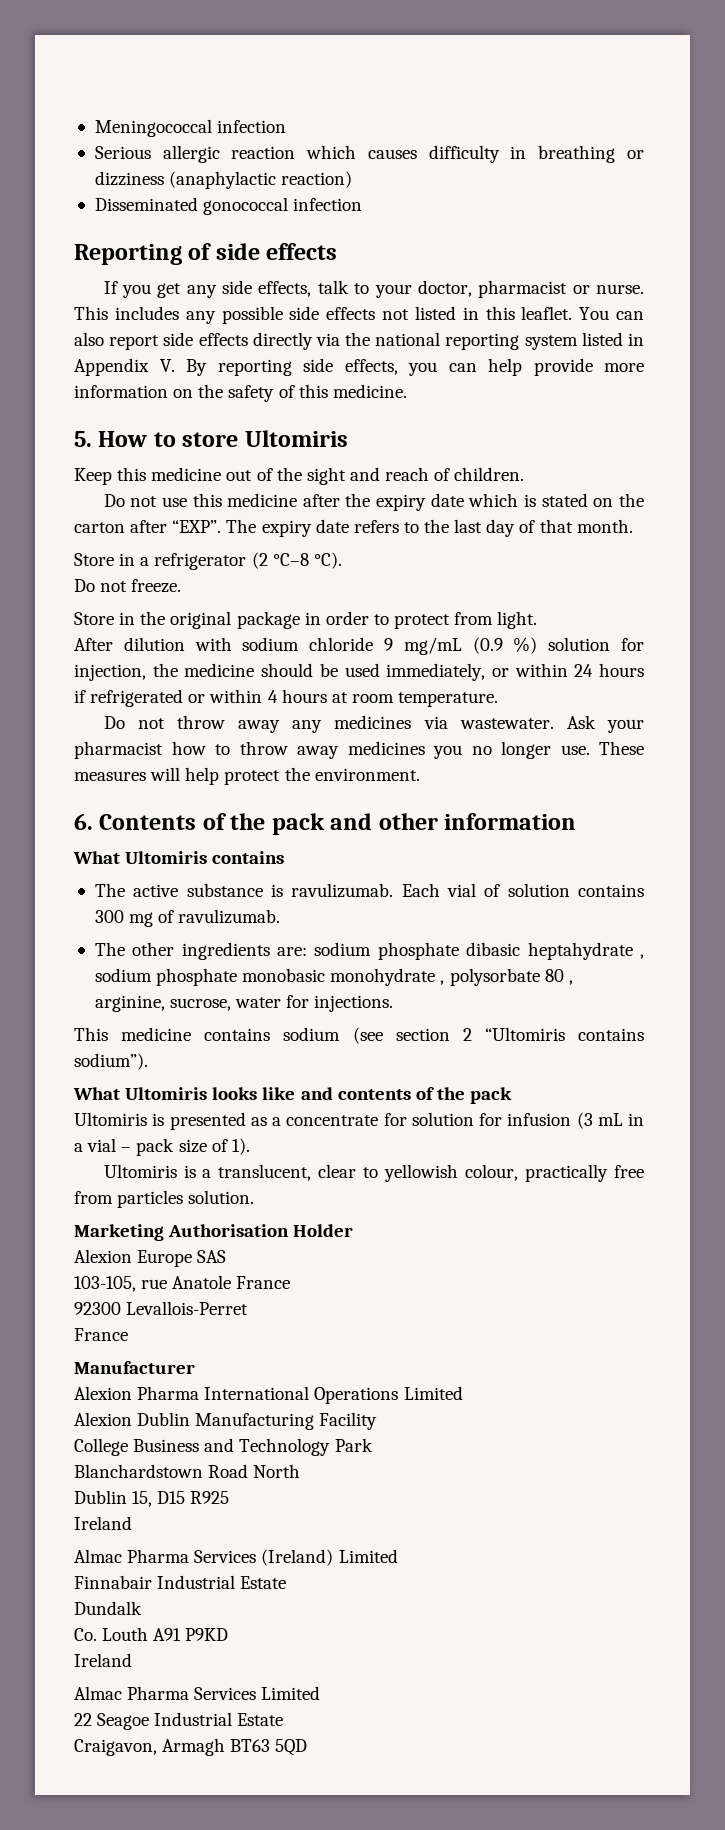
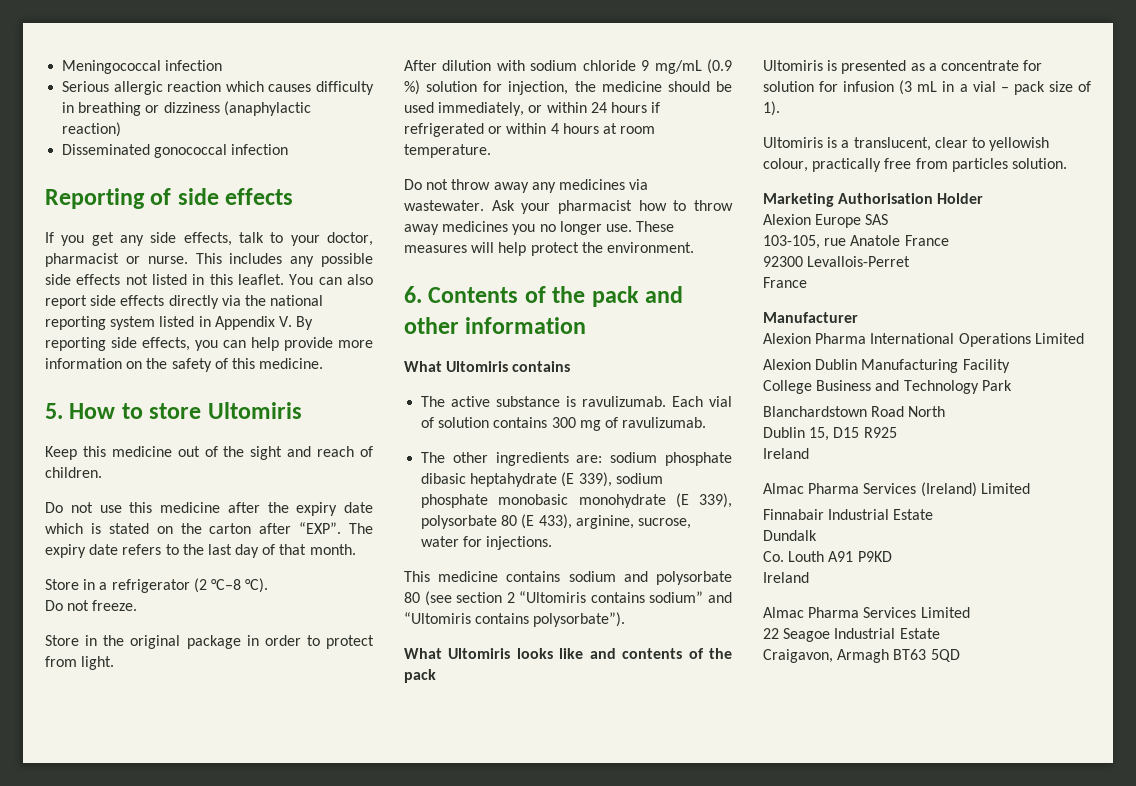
[640,954,644,959] , -> [561,472,612,487] (E 339),
[440,968,573,986] , polysorbate 80 , -> [675,493,732,508] [421,514,572,529] (E 339), polysorbate 80 (E 433),
(341, 1034) none -> [623,571,732,585] [404,592,420,603] and polysorbate 80
[74,1053,148,1070] sodium”). -> [649,591,732,603] [404,612,626,627] sodium” and “Ultomiris contains polysorbate”).

